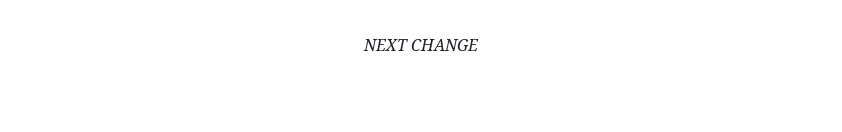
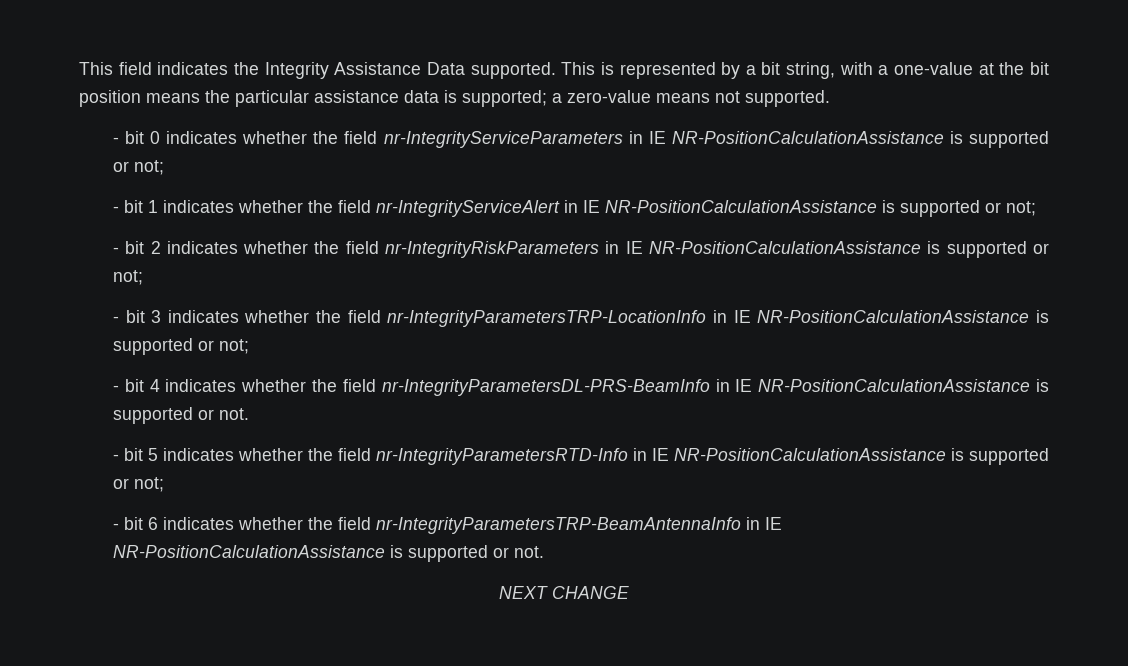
(362, 45) none -> [79,62,1049,79] [79,90,830,107] [112,131,1050,148] [112,160,164,175] [112,200,1036,217] [112,241,1049,258] [112,270,143,285] [112,310,1049,327] [112,338,249,355] [112,379,1050,396] [112,407,249,424] [112,448,1049,465] [112,477,164,492] [112,517,782,534] [112,545,544,562] This field indicates the Integrity Assistance Data supported. This is represented by a bit string, with a one-value at the bit position means the particular assistance data is supported; a zero-value means not supported. // - bit 0 indicates whether the field nr-IntegrityServiceParameters in IE NR-PositionCalculationAssistance is supported or not; // - bit 1 indicates whether the field nr-IntegrityServiceAlert in IE NR-PositionCalculationAssistance is supported or not; // - bit 2 indicates whether the field nr-IntegrityRiskParameters in IE NR-PositionCalculationAssistance is supported or not; // - bit 3 indicates whether the field nr-IntegrityParametersTRP-LocationInfo in IE NR-PositionCalculationAssistance is supported or not; // - bit 4 indicates whether the field nr-IntegrityParametersDL-PRS-BeamInfo in IE NR-PositionCalculationAssistance is supported or not. // - bit 5 indicates whether the field nr-IntegrityParametersRTD-Info in IE NR-PositionCalculationAssistance is supported or not; // - bit 6 indicates whether the field nr-IntegrityParametersTRP-BeamAntennaInfo in IE NR-PositionCalculationAssistance is supported or not. //

